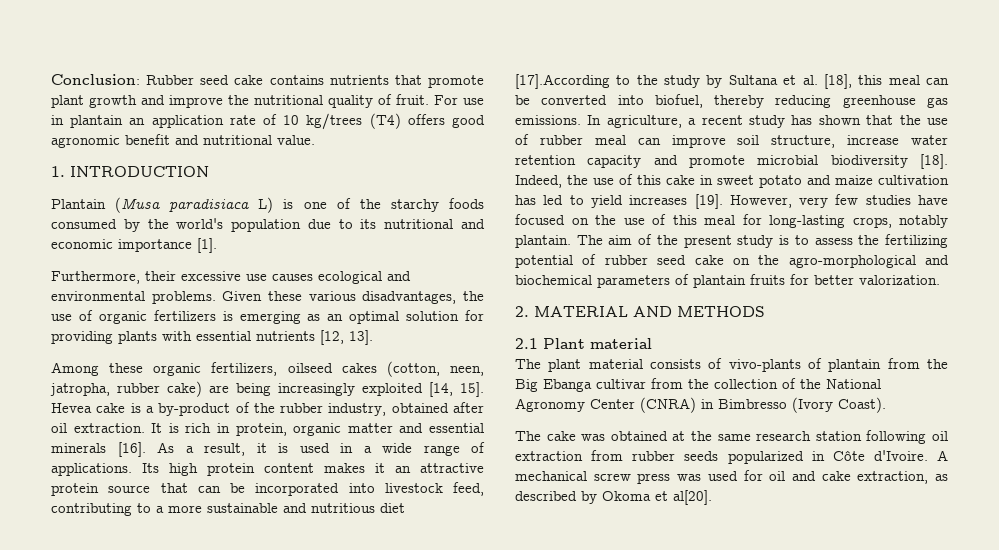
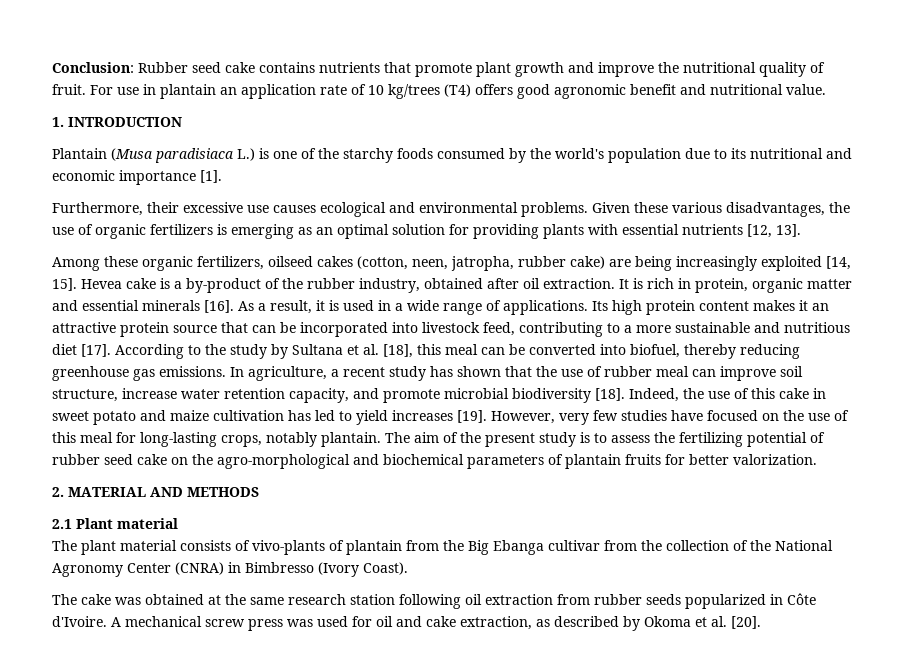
[258,197,274,213] L) -> [237,148,255,161] L.)
[515,74,610,89] [17].According -> [81,344,184,359] [17]. According
[587,155,642,168] capacity -> [289,388,349,403] capacity,
[673,490,712,505] al[20]. -> [711,616,761,629] al. [20].

